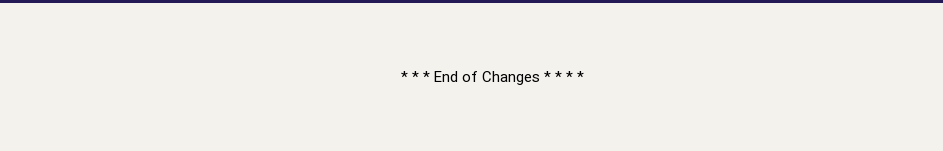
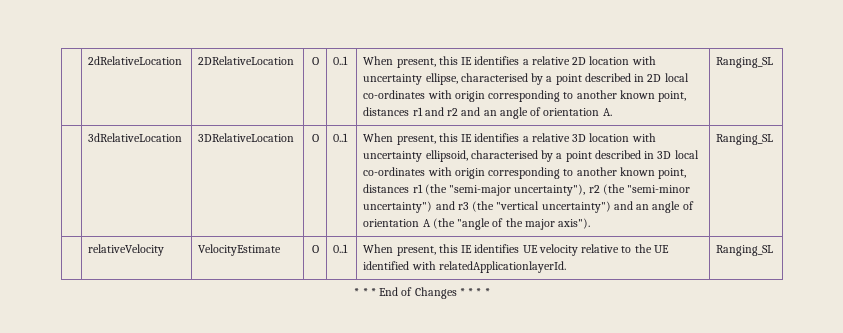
(400, 76) none -> [88,56,183,65] [198,56,295,65] [311,57,319,65] [333,56,349,65] [363,56,656,68] [363,73,689,85] [363,90,687,102] [363,107,612,119] [716,57,774,68] [88,133,183,142] [198,133,295,142] [311,134,319,142] [333,133,349,142] [363,133,656,145] [363,150,699,162] [363,167,687,179] [363,184,691,196] [363,201,694,213] [363,218,591,230] [716,134,774,145] [88,244,165,256] [198,244,282,256] [311,245,319,253] [333,244,349,253] [363,244,669,256] [363,261,566,273] [716,245,774,256] | 2dRelativeLocation | 2DRelativeLocation | O | 0..1 | When present, this IE identifies a relative 2D location with uncertainty ellipse, characterised by a point described in 2D local co-ordinates with origin corresponding to another known point, distances r1 and r2 and an angle of orientation A. | Ranging_SL // | 3dRelativeLocation | 3DRelativeLocation | O | 0..1 | When present, this IE identifies a relative 3D location with uncertainty ellipsoid, characterised by a point described in 3D local co-ordinates with origin corresponding to another known point, distances r1 (the "semi-major uncertainty"), r2 (the "semi-minor uncertainty") and r3 (the "vertical uncertainty") and an angle of orientation A (the "angle of the major axis"). | Ranging_SL // | relativeVelocity | VelocityEstimate | O | 0..1 | When present, this IE identifies UE velocity relative to the UE identified with relatedApplicationlayerId. | Ranging_SL //

